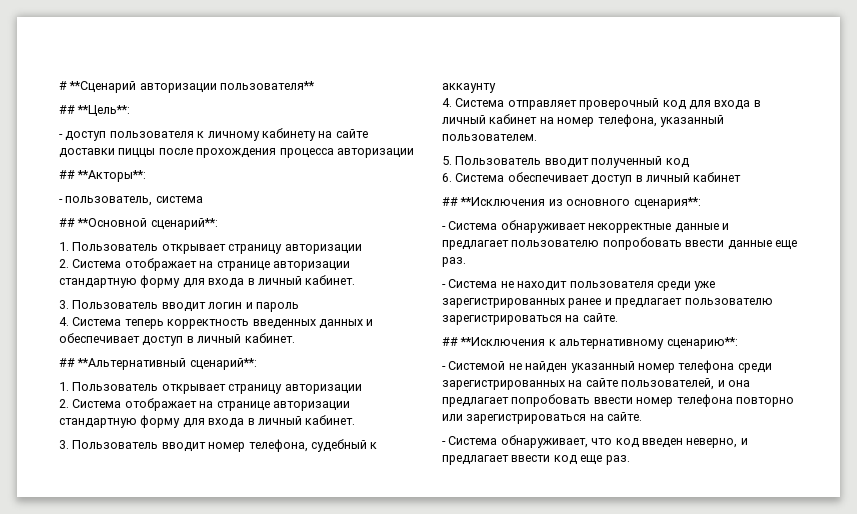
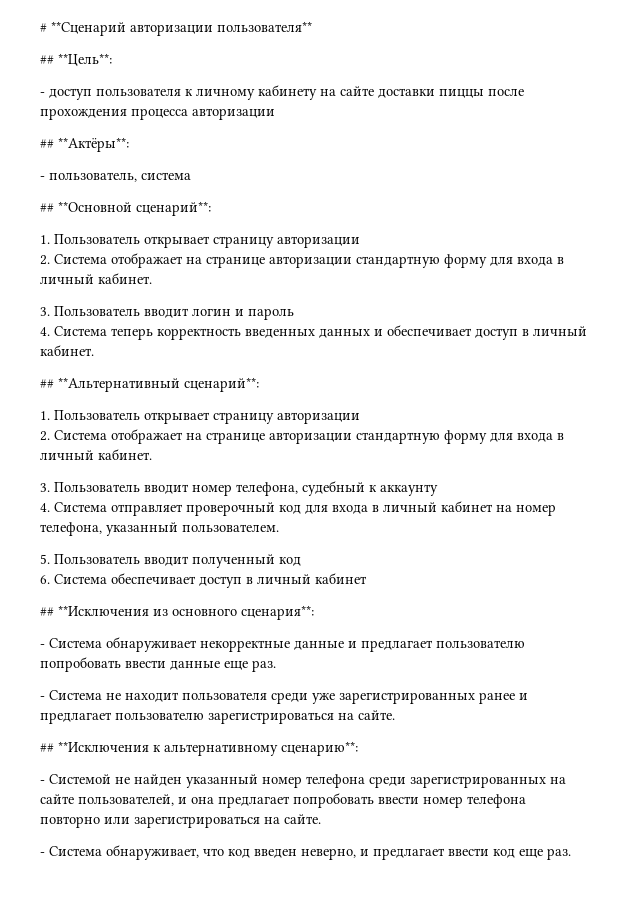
[77,170,147,182] **Акторы**: -> [58,137,129,152] **Актёры**:

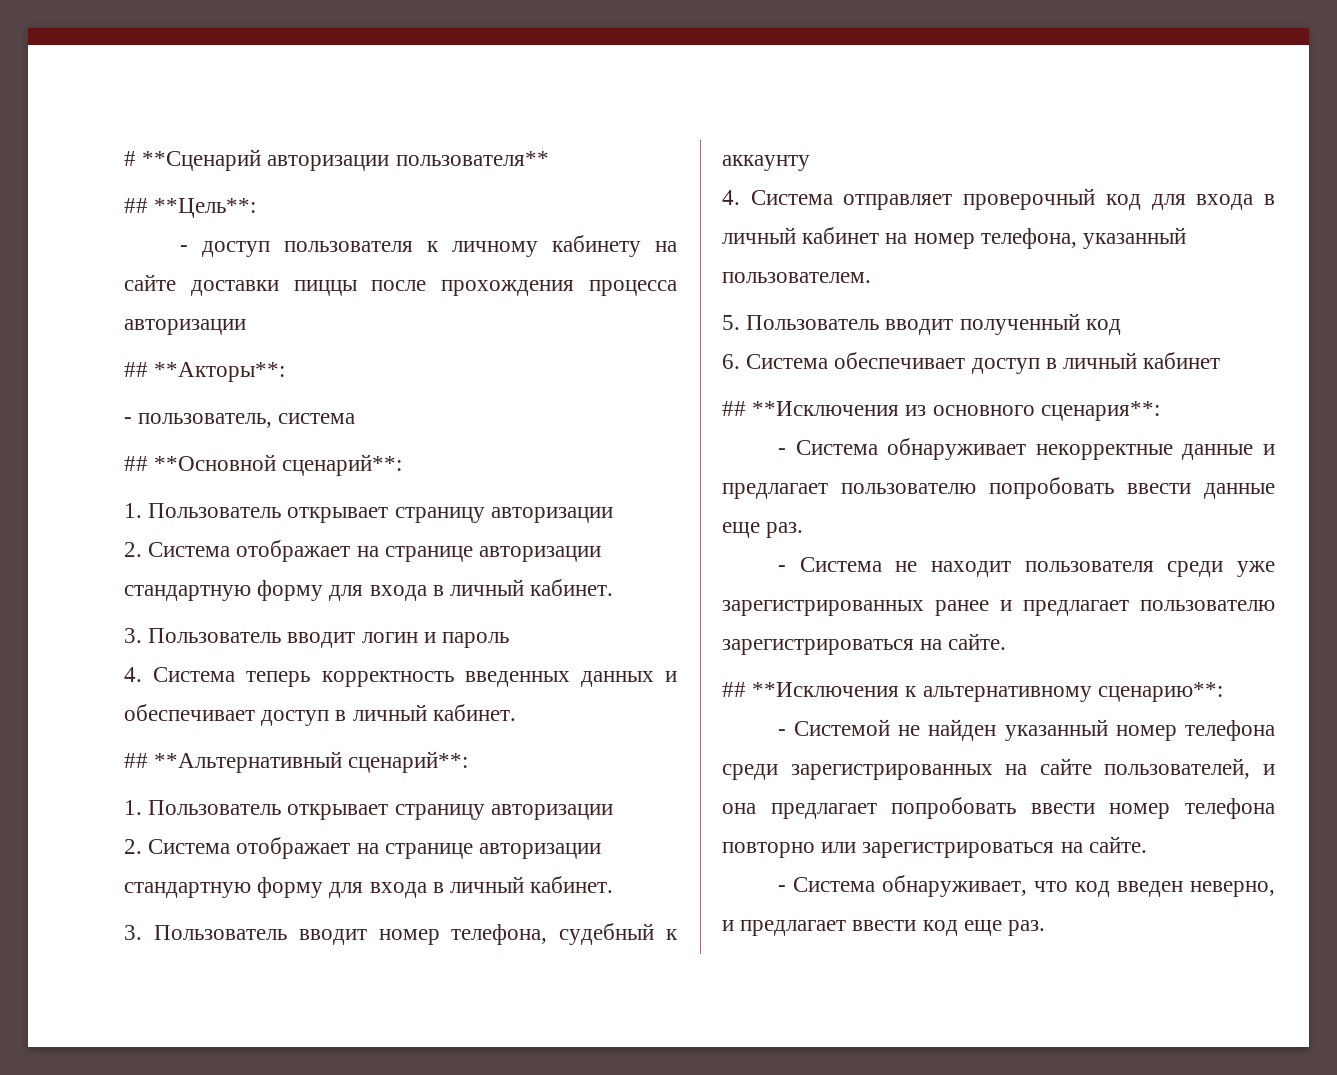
[58,137,129,152] **Актёры**: -> [154,362,286,382] **Акторы**:

